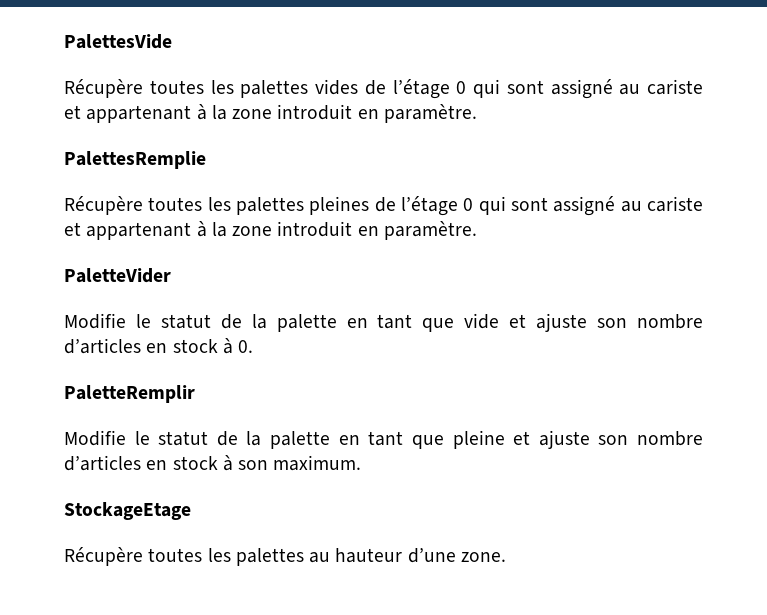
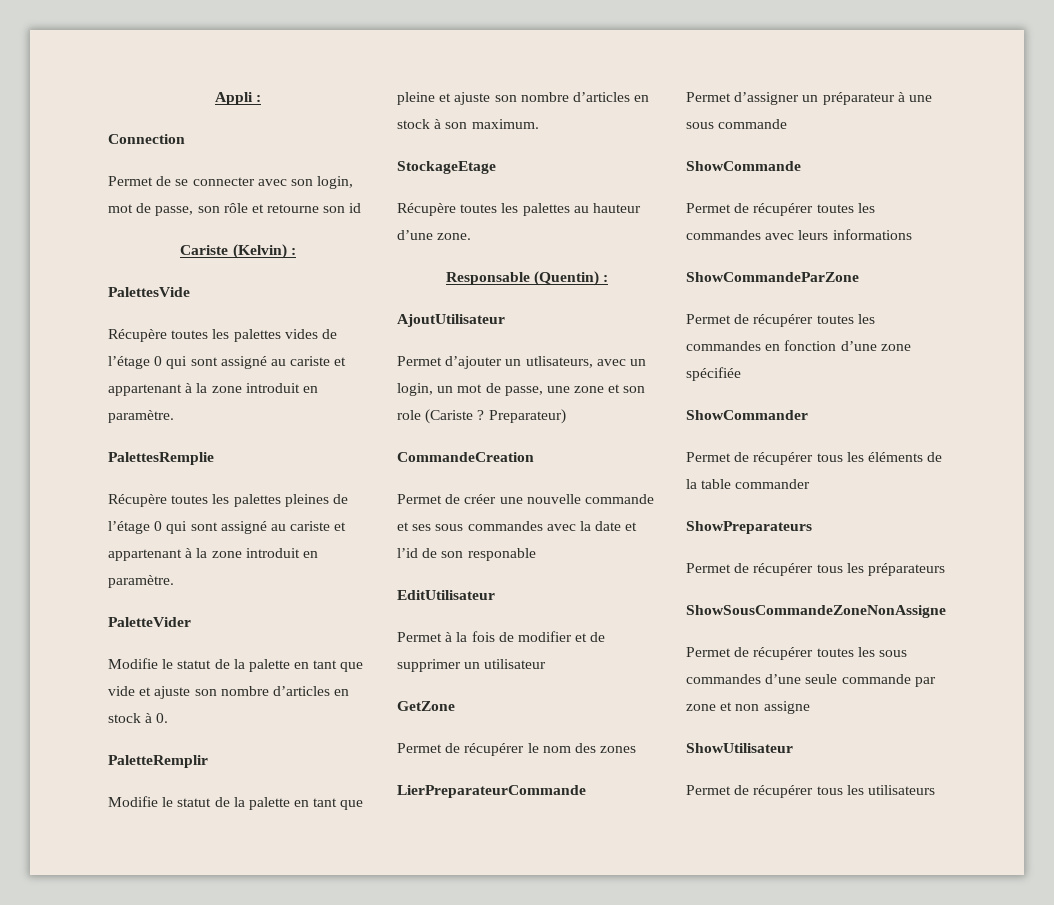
(64, 41) none -> [214,92,262,105] [108,134,185,144] [108,176,354,189] [108,203,362,216] [180,244,296,259] Appli : // Connection // Permet de se connecter avec son login, mot de passe, son rôle et retourne son id // Cariste (Kelvin) : //
(506, 557) none -> [445,271,609,286] [397,314,505,327] [397,356,646,369] [397,383,646,396] [397,409,566,424] [397,452,534,462] [397,494,654,504] [397,521,638,531] [397,548,536,561] [397,590,495,600] [397,631,606,642] [397,659,547,672] [397,701,455,711] [397,743,637,756] [397,785,586,798] [686,92,932,105] [686,119,788,129] [686,161,801,171] [686,203,875,216] [686,229,912,240] [686,272,859,282] [686,314,875,327] [686,340,911,351] [686,367,741,381] [686,410,808,420] [686,452,943,465] [686,479,811,489] [686,521,812,534] [686,563,945,576] [686,605,946,618] [686,647,907,660] [686,674,936,687] [686,701,810,714] [686,743,793,753] [686,785,935,798] // Responsable (Quentin) : // AjoutUtilisateur // Permet d’ajouter un utlisateurs, avec un login, un mot de passe, une zone et son role (Cariste ? Preparateur) // CommandeCreation // Permet de créer une nouvelle commande et ses sous commandes avec la date et l’id de son responable // EditUtilisateur // Permet à la fois de modifier et de supprimer un utilisateur // GetZone // Permet de récupérer le nom des zones // LierPreparateurCommande // Permet d’assigner un préparateur à une sous commande // ShowCommande // Permet de récupérer toutes les commandes avec leurs informations // ShowCommandeParZone // Permet de récupérer toutes les commandes en fonction d’une zone spécifiée // ShowCommander // Permet de récupérer tous les éléments de la table commander // ShowPreparateurs // Permet de récupérer tous les préparateurs // ShowSousCommandeZoneNonAssigne // Permet de récupérer toutes les sous commandes d’une seule commande par zone et non assigne // ShowUtilisateur // Permet de récupérer tous les utilisateurs

